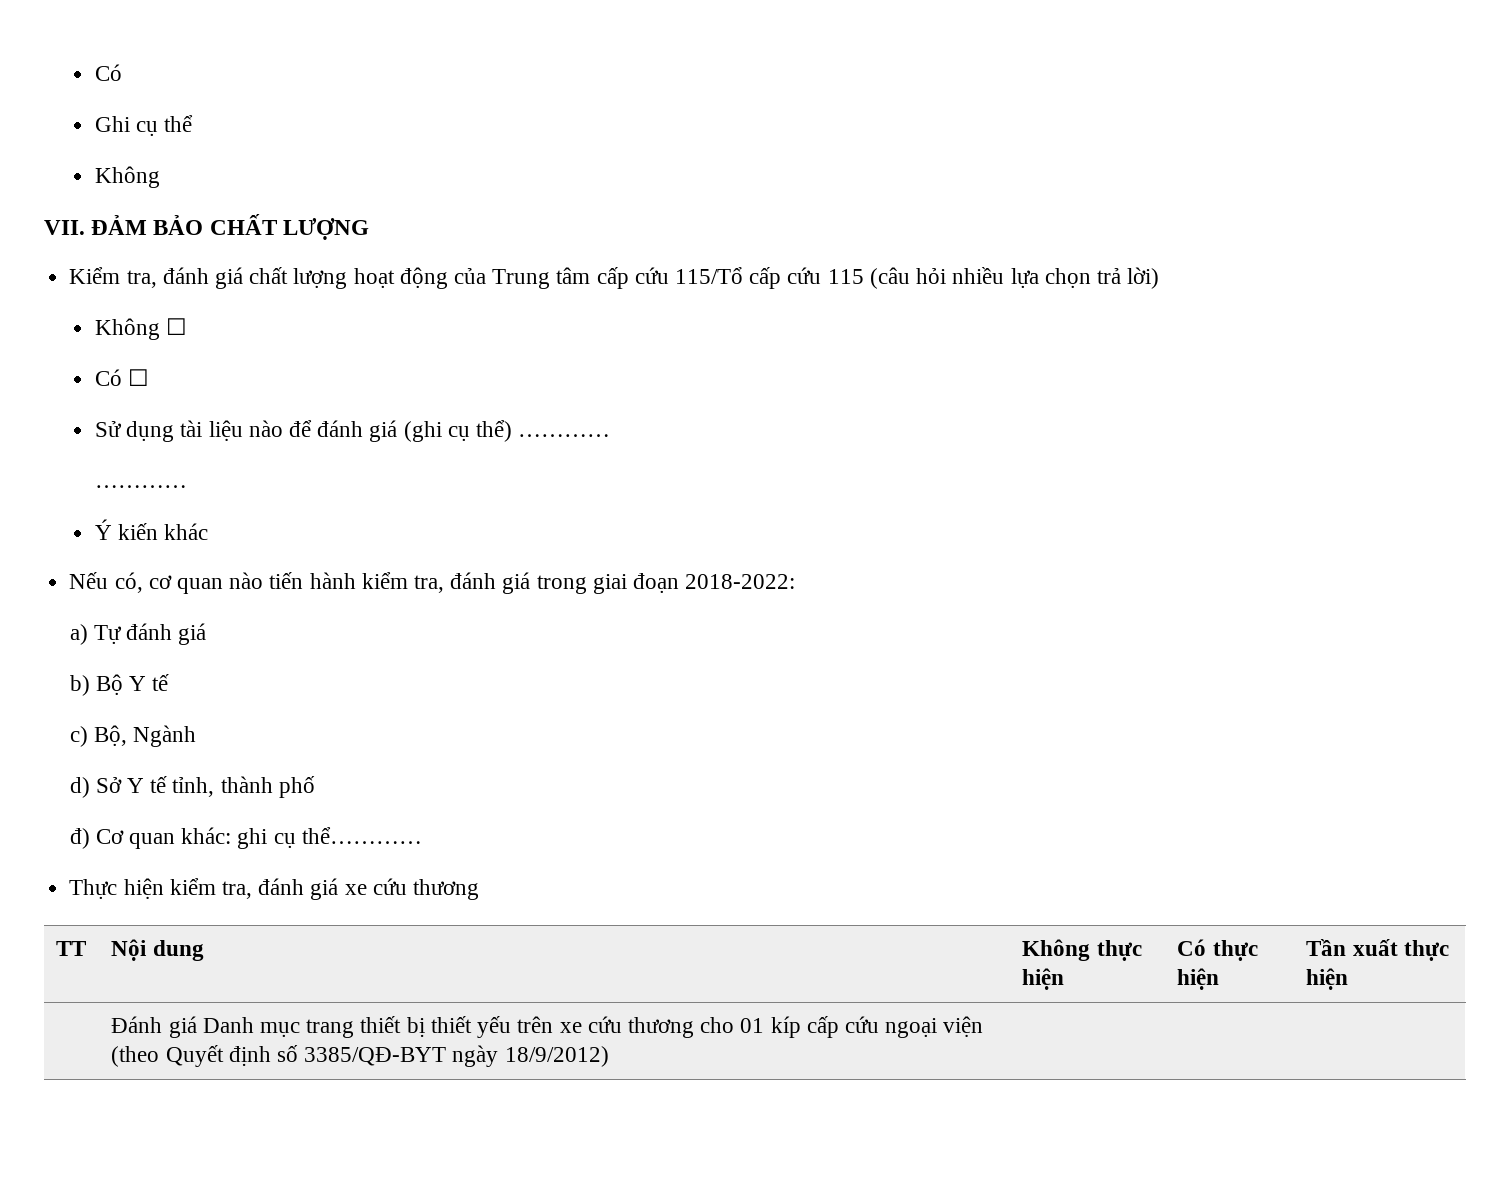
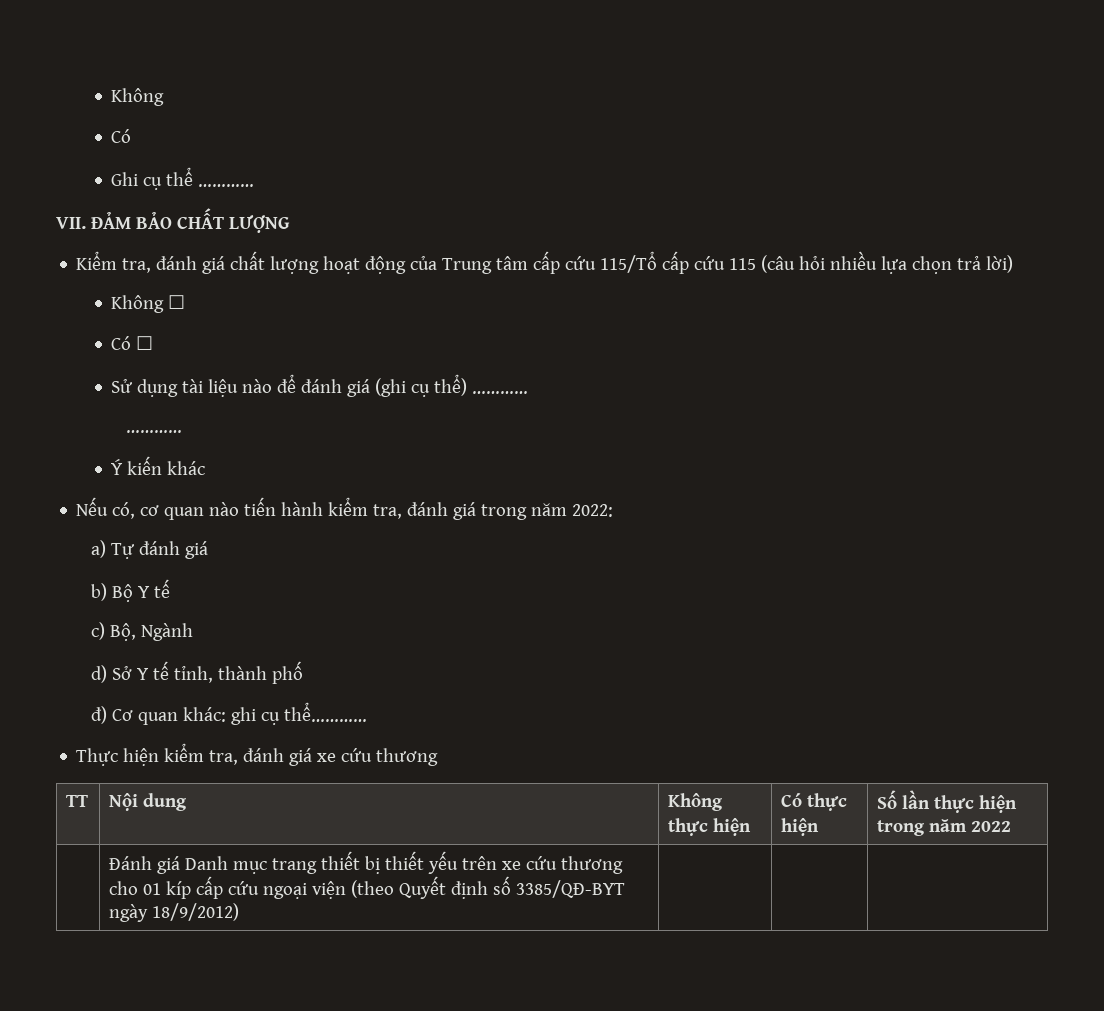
(94, 72) none -> [111,88,165,106] Không //
[94,166,160,188] // Không -> [198,184,255,187] …………
[592,573,796,594] giai đoạn 2018-2022: -> [531,503,614,517] năm 2022:
[1306,939,1449,961] [1306,968,1349,990] Tần xuất thực hiện -> [877,790,1018,813] [877,819,1012,836] Số lần thực hiện trong năm 2022

